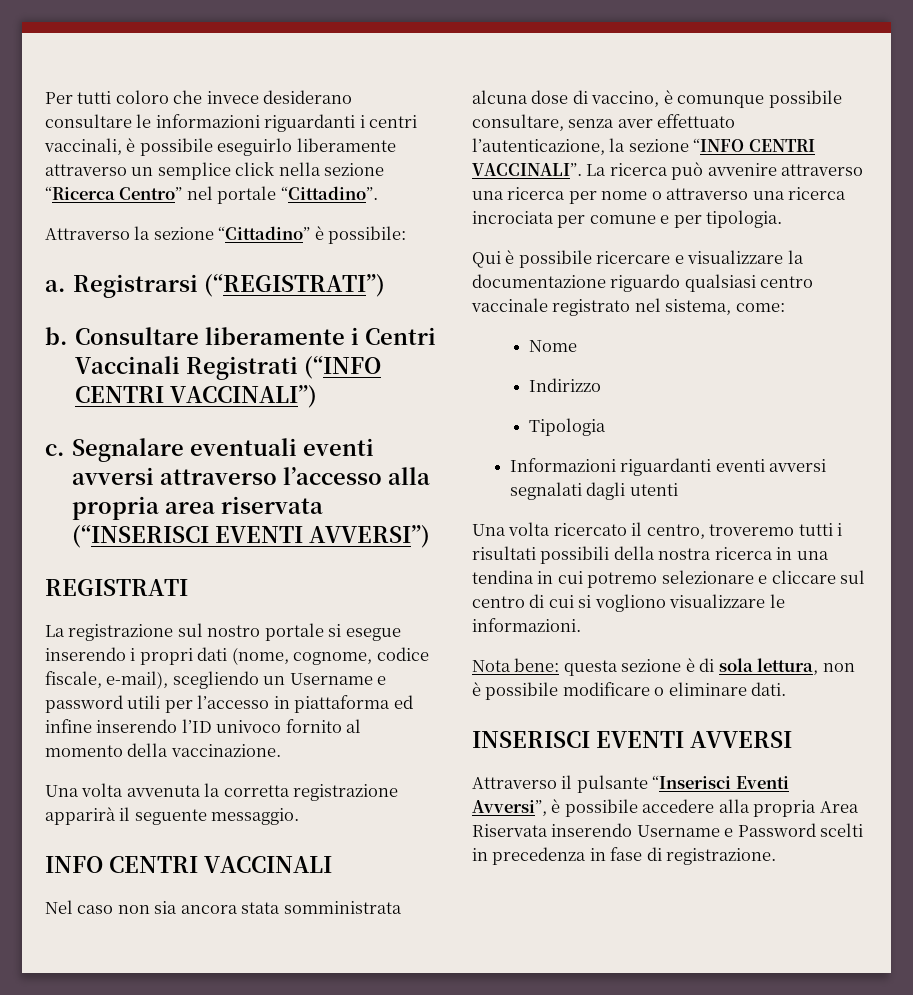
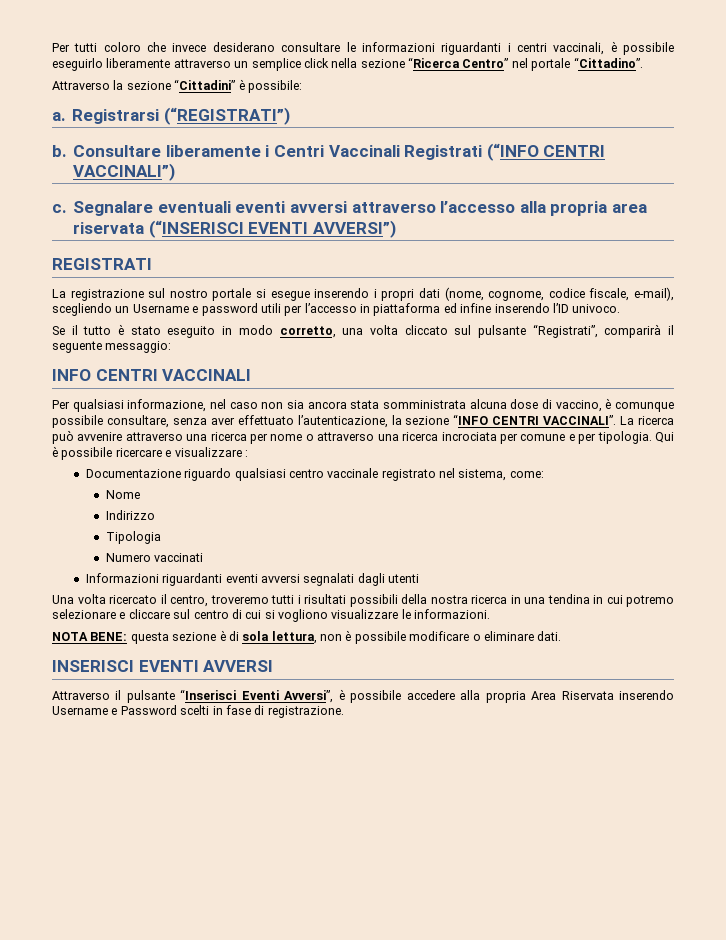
[218,226,311,240] “Cittadino” -> [174,79,236,90] “Cittadini”
[216,719,362,733] [45,743,281,757] [45,783,399,801] [45,807,116,825] univoco fornito al momento della vaccinazione. // Una volta avvenuta la corretta registrazione apparirà -> [572,304,621,313] [52,324,662,338] univoco. // Se il tutto è stato eseguito in modo corretto, una volta cliccato sul pulsante “Registrati”, comparirà
[211,808,300,825] messaggio. -> [105,341,172,353] messaggio:
[45,900,73,914] Nel -> [52,399,226,412] Per qualsiasi informazione, nel
(783, 219) // -> (652, 437) none
[787,250,804,264] [472,274,606,288] la documentazione -> [244,450,248,457] [85,469,181,478] : // Documentazione
(607, 427) none -> [105,553,204,562] // Numero vaccinati
[472,658,560,672] Nota bene: -> [52,632,128,641] NOTA BENE:
[492,847,606,865] precedenza in -> (223, 710) none

